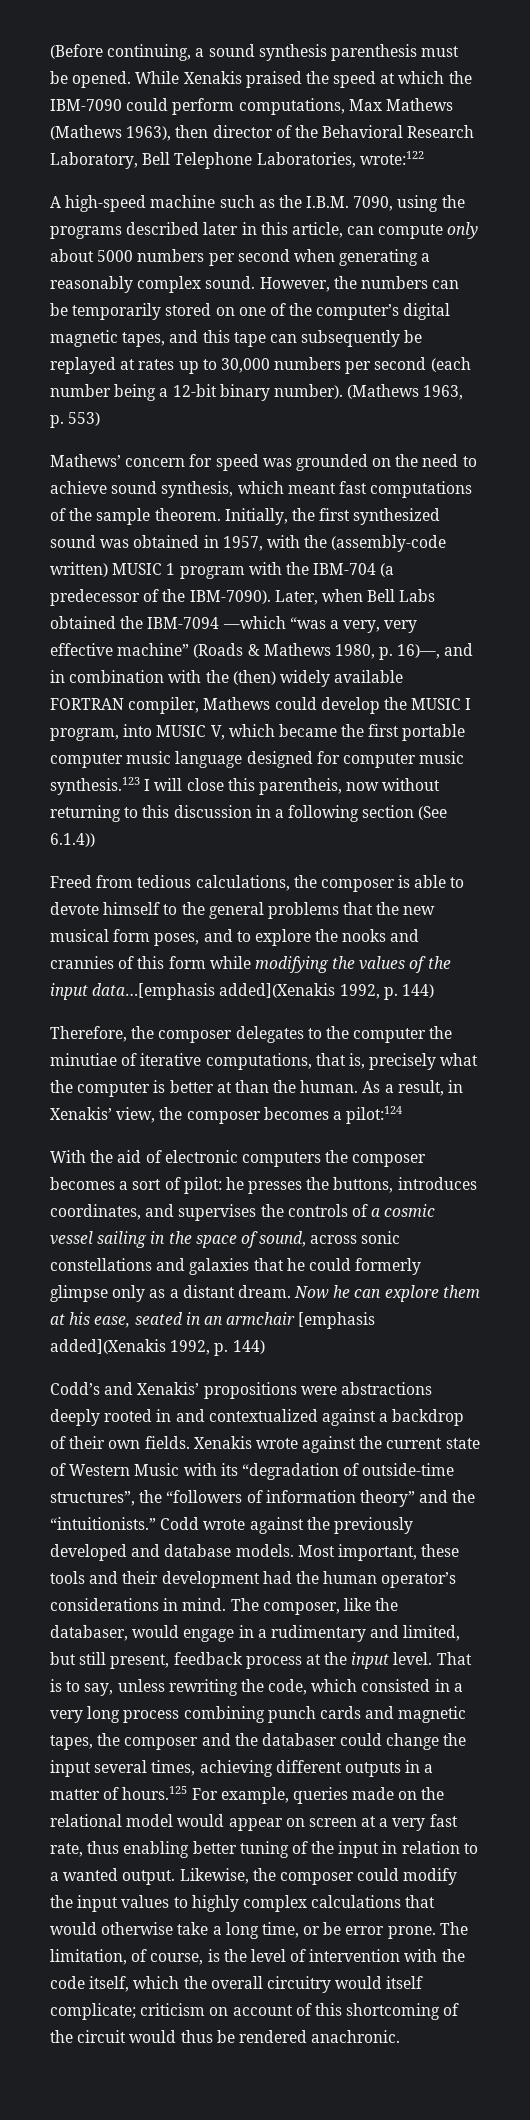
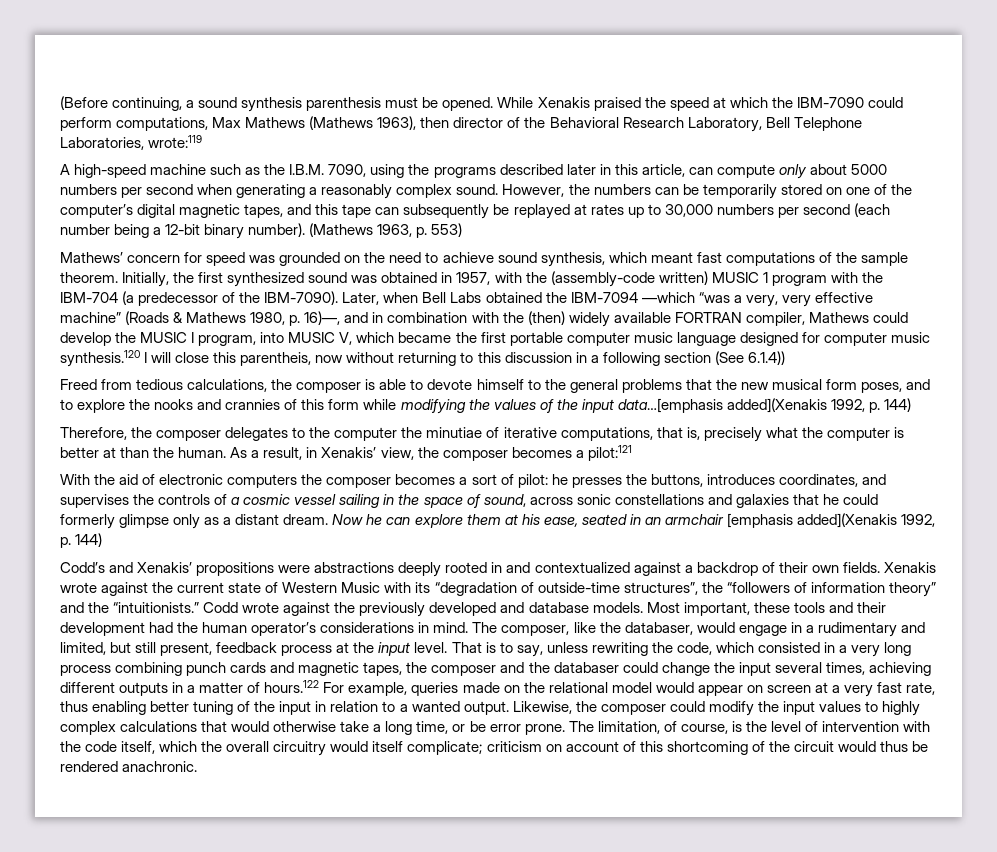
[359,151,424,165] wrote:122 -> [148,135,203,148] wrote:119
[50,777,140,795] synthesis.123 -> [60,350,140,367] synthesis.120
[346,1106,403,1124] pilot:124 -> [587,445,632,461] pilot:121
[122,1786,188,1800] hours.125 -> [264,680,320,693] hours.122

